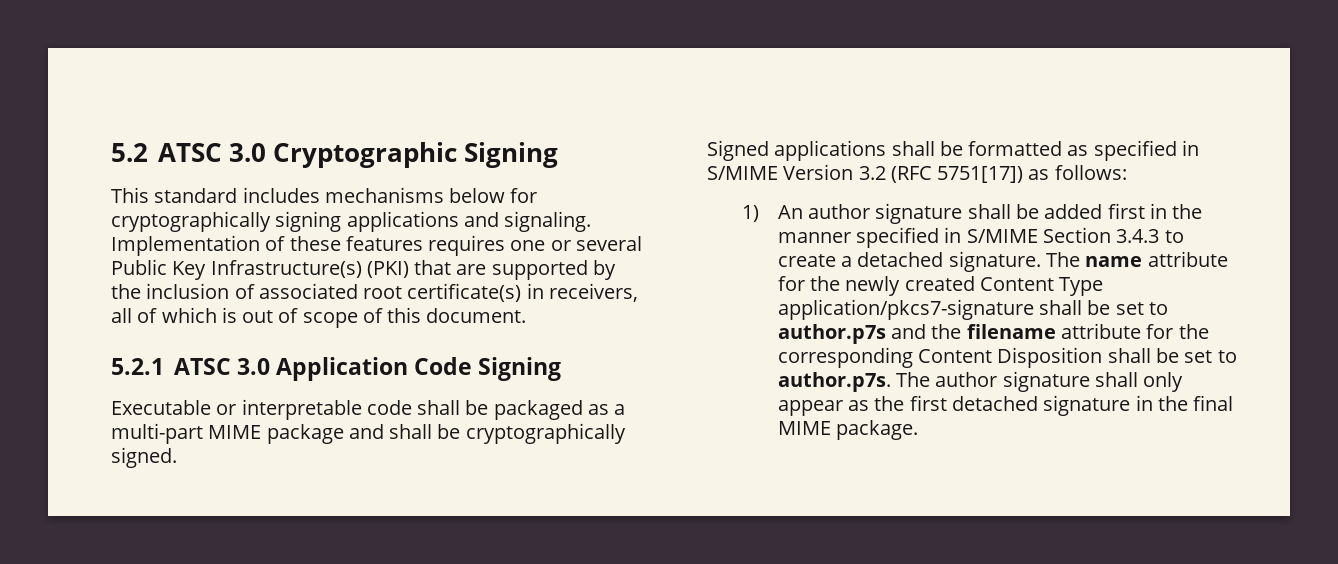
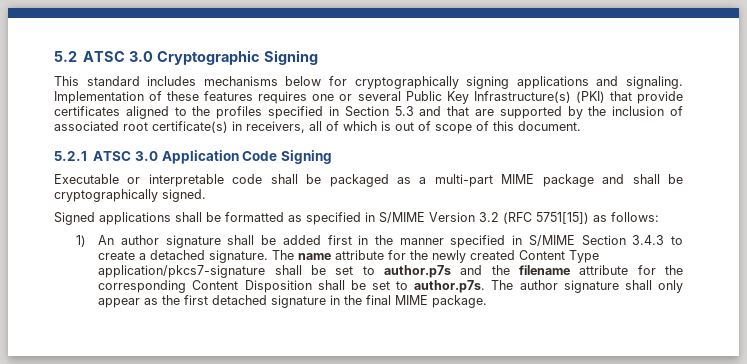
(452, 267) none -> [637,91,684,104] [54,106,470,119] provide certificates aligned to the profiles specified in Section 5.3 and that
[937,166,1024,183] 5751[17]) -> [536,212,589,224] 5751[15])

